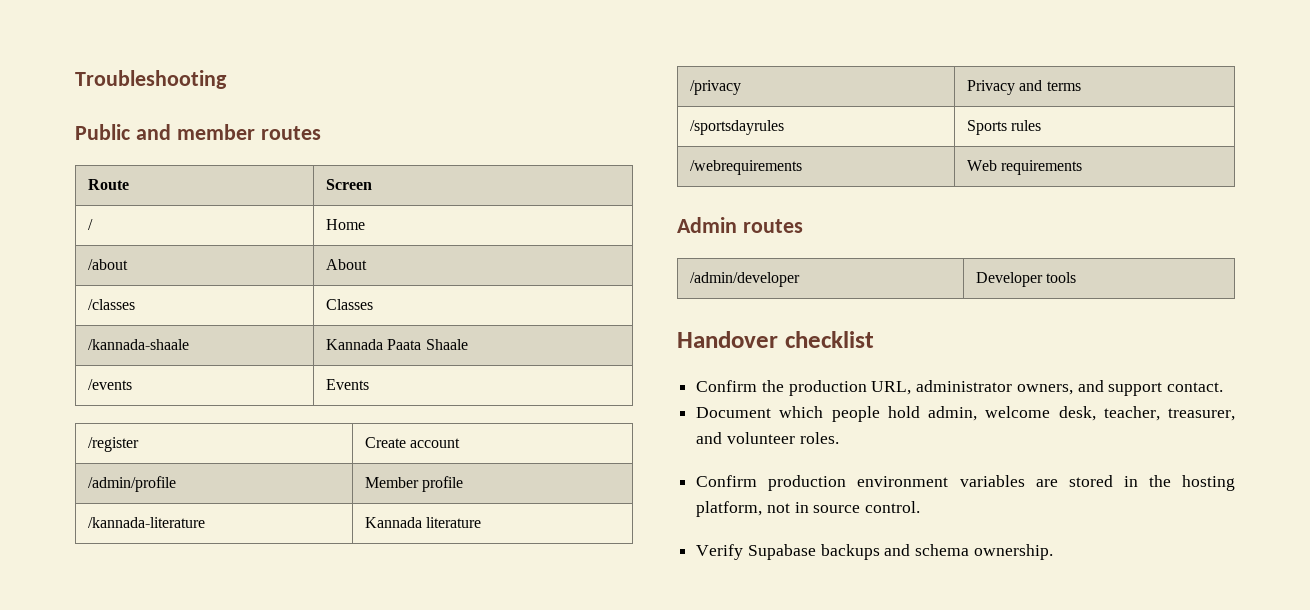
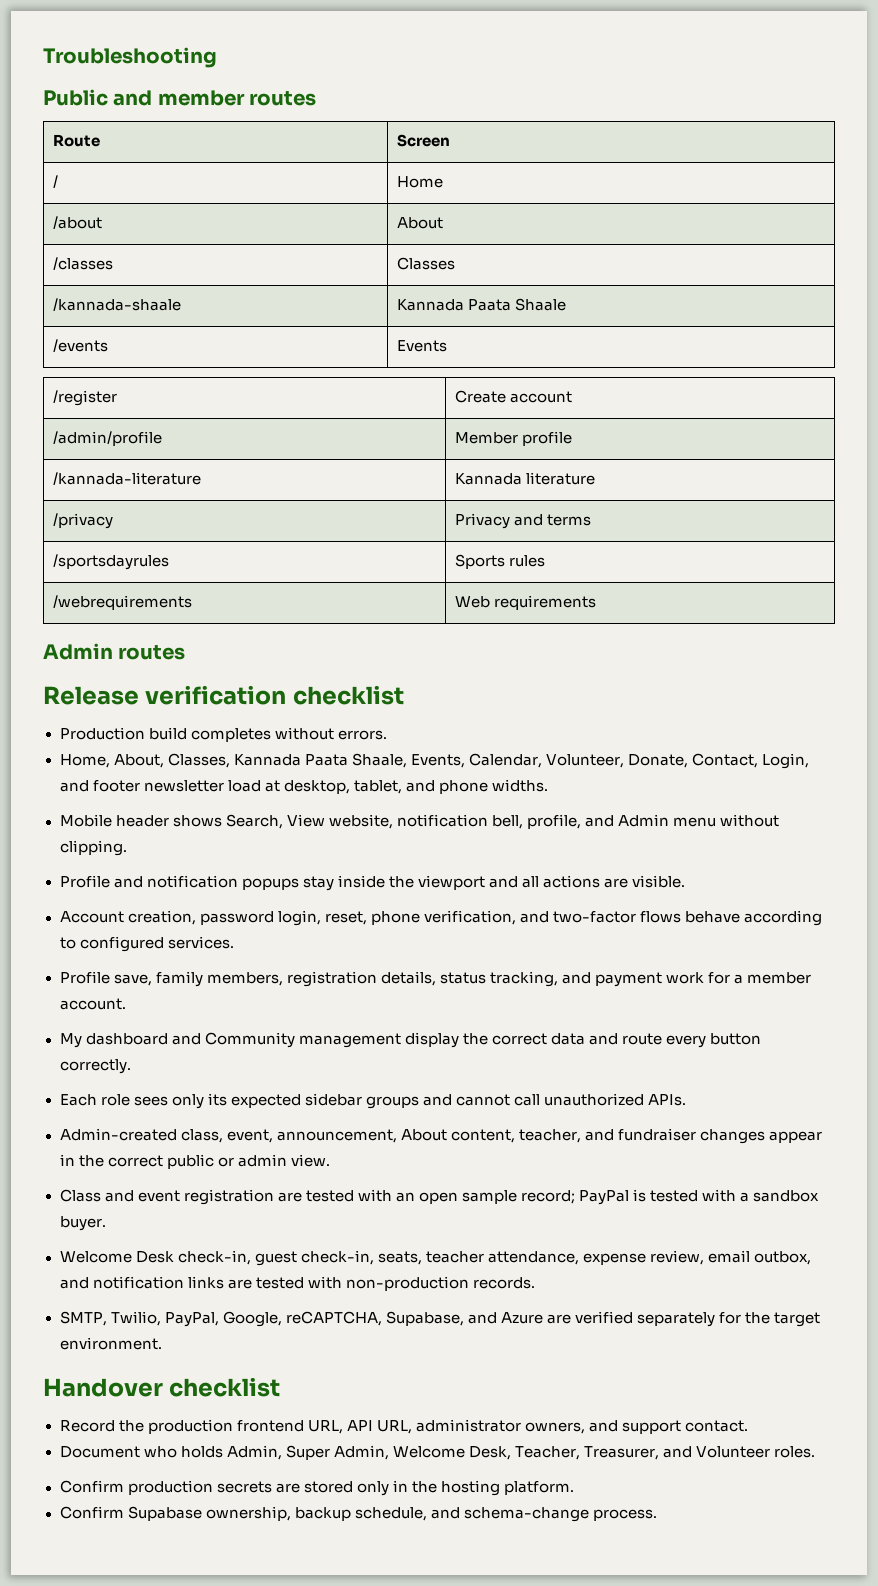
[690,272,801,287] [976,272,1077,287] // /admin/developer | Developer tools -> [43,685,404,705] [59,727,387,742] [59,753,810,769] [59,779,548,794] [59,814,780,829] [59,840,127,856] [59,875,686,891] [59,910,823,926] [59,936,234,952] [59,971,812,987] [59,998,126,1010] [59,1032,762,1048] [59,1059,131,1074] [59,1093,687,1109] [59,1128,822,1144] [59,1154,330,1169] [59,1189,820,1205] [59,1216,106,1231] [59,1250,812,1266] [59,1276,535,1291] [59,1311,821,1327] [59,1337,162,1350] // Release verification checklist // Production build completes without errors. // Home, About, Classes, Kannada Paata Shaale, Events, Calendar, Volunteer, Donate, Contact, Login, and footer newsletter load at desktop, tablet, and phone widths. // Mobile header shows Search, View website, notification bell, profile, and Admin menu without clipping. // Profile and notification popups stay inside the viewport and all actions are visible. // Account creation, password login, reset, phone verification, and two-factor flows behave according to configured services. // Profile save, family members, registration details, status tracking, and payment work for a member account. // My dashboard and Community management display the correct data and route every button correctly. // Each role sees only its expected sidebar groups and cannot call unauthorized APIs. // Admin-created class, event, announcement, About content, teacher, and fundraiser changes appear in the correct public or admin view. // Class and event registration are tested with an open sample record; PayPal is tested with a sandbox buyer. // Welcome Desk check-in, guest check-in, seats, teacher attendance, expense review, email outbox, and notification links are tested with non-production records. // SMTP, Twilio, PayPal, Google, reCAPTCHA, Supabase, and Azure are verified separately for the target environment.
[696,380,758,392] Confirm -> [59,1420,115,1432] Record
(867, 388) none -> [236,1420,373,1434] frontend URL, API
[779,406,1235,422] [696,432,795,444] which people hold admin, welcome desk, teacher, treasurer, and volunteer -> [143,1445,771,1460] who holds Admin, Super Admin, Welcome Desk, Teacher, Treasurer, and Volunteer
[857,475,1025,487] environment variables -> [216,1481,272,1493] secrets
(1113, 481) none -> [356,1481,389,1496] only
[696,501,921,517] [696,544,1053,560] platform, not in source control. // Verify Supabase backups and schema ownership. -> [503,1481,574,1495] [59,1506,657,1522] platform. // Confirm Supabase ownership, backup schedule, and schema-change process.

